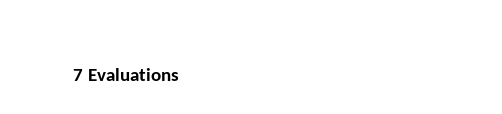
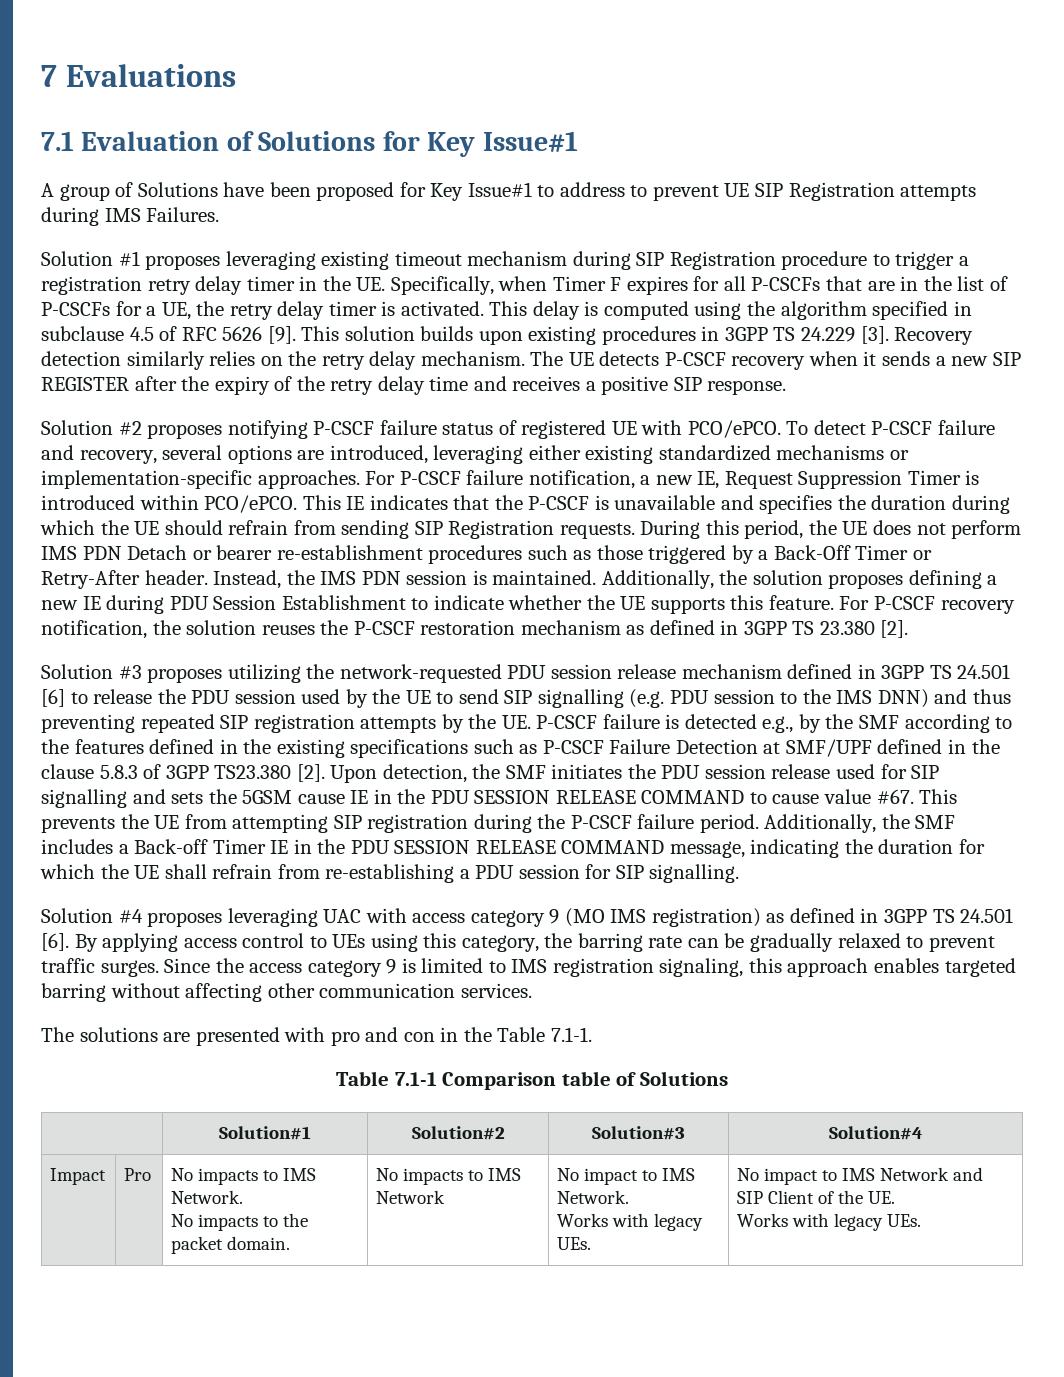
(179, 74) none -> [41,131,578,157] [41,182,977,201] [41,207,220,226] [41,251,969,270] [41,276,1008,295] [41,301,972,320] [41,326,974,345] [41,351,1021,370] [41,376,787,395] [41,420,996,439] [41,445,909,464] [41,470,980,489] [41,495,1011,514] [40,520,1022,539] [41,545,933,564] [41,570,998,589] [41,595,1015,614] [41,620,909,639] [41,664,1011,683] [41,689,1011,708] [41,714,1013,733] [41,739,1000,758] [41,764,940,783] [41,789,958,808] [41,814,956,833] [41,839,986,858] [40,864,740,883] [41,908,1014,927] [41,933,995,952] [41,958,1016,977] [41,983,532,1002] [41,1027,592,1046] [336,1071,728,1090] [219,1126,311,1140] [411,1126,505,1140] [592,1126,685,1140] [828,1126,923,1140] [50,1168,107,1185] [124,1168,152,1181] [171,1168,317,1185] [171,1190,244,1204] [171,1213,309,1231] [171,1236,291,1254] [376,1168,522,1185] [376,1190,446,1204] [557,1168,696,1185] [557,1190,630,1204] [557,1213,704,1231] [557,1237,592,1250] [737,1167,984,1185] [737,1190,896,1204] [737,1213,922,1231] // 7.1 Evaluation of Solutions for Key Issue#1 // A group of Solutions have been proposed for Key Issue#1 to address to prevent UE SIP Registration attempts during IMS Failures. // Solution #1 proposes leveraging existing timeout mechanism during SIP Registration procedure to trigger a registration retry delay timer in the UE. Specifically, when Timer F expires for all P-CSCFs that are in the list of P-CSCFs for a UE, the retry delay timer is activated. This delay is computed using the algorithm specified in subclause 4.5 of RFC 5626 [9]. This solution builds upon existing procedures in 3GPP TS 24.229 [3]. Recovery detection similarly relies on the retry delay mechanism. The UE detects P-CSCF recovery when it sends a new SIP REGISTER after the expiry of the retry delay time and receives a positive SIP response. // Solution #2 proposes notifying P-CSCF failure status of registered UE with PCO/ePCO. To detect P-CSCF failure and recovery, several options are introduced, leveraging either existing standardized mechanisms or implementation-specific approaches. For P-CSCF failure notification, a new IE, Request Suppression Timer is introduced within PCO/ePCO. This IE indicates that the P-CSCF is unavailable and specifies the duration during which the UE should refrain from sending SIP Registration requests. During this period, the UE does not perform IMS PDN Detach or bearer re-establishment procedures such as those triggered by a Back-Off Timer or Retry-After header. Instead, the IMS PDN session is maintained. Additionally, the solution proposes defining a new IE during PDU Session Establishment to indicate whether the UE supports this feature. For P-CSCF recovery notification, the solution reuses the P-CSCF restoration mechanism as defined in 3GPP TS 23.380 [2]. // Solution #3 proposes utilizing the network-requested PDU session release mechanism defined in 3GPP TS 24.501 [6] to release the PDU session used by the UE to send SIP signalling (e.g. PDU session to the IMS DNN) and thus preventing repeated SIP registration attempts by the UE. P-CSCF failure is detected e.g., by the SMF according to the features defined in the existing specifications such as P-CSCF Failure Detection at SMF/UPF defined in the clause 5.8.3 of 3GPP TS23.380 [2]. Upon detection, the SMF initiates the PDU session release used for SIP signalling and sets the 5GSM cause IE in the PDU SESSION RELEASE COMMAND to cause value #67. This prevents the UE from attempting SIP registration during the P-CSCF failure period. Additionally, the SMF includes a Back-off Timer IE in the PDU SESSION RELEASE COMMAND message, indicating the duration for which the UE shall refrain from re-establishing a PDU session for SIP signalling. // Solution #4 proposes leveraging UAC with access category 9 (MO IMS registration) as defined in 3GPP TS 24.501 [6]. By applying access control to UEs using this category, the barring rate can be gradually relaxed to prevent traffic surges. Since the access category 9 is limited to IMS registration signaling, this approach enables targeted barring without affecting other communication services. // The solutions are presented with pro and con in the Table 7.1-1. // Table 7.1-1 Comparison table of Solutions // | Solution#1 | Solution#2 | Solution#3 | Solution#4 // Impact | Pro | No impacts to IMS Network. // No impacts to the packet domain. | No impacts to IMS Network | No impact to IMS Network. // Works with legacy UEs. | No impact to IMS Network and SIP Client of the UE. // Works with legacy UEs.

